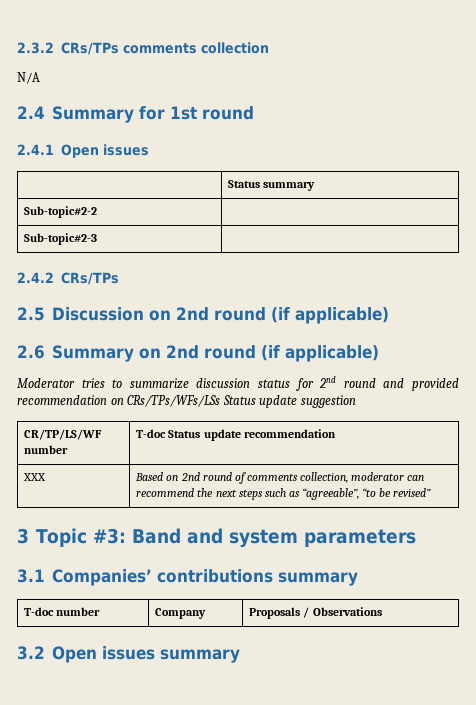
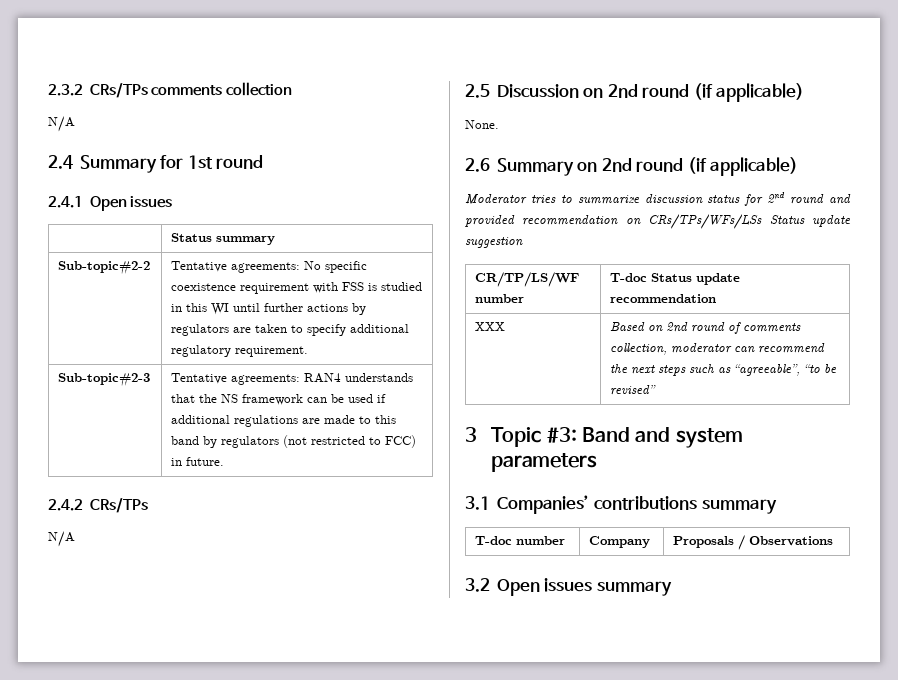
[24,233,98,245] // Sub-topic#2-3 | -> [171,261,368,273] [171,282,423,294] [171,303,367,315] [171,324,410,336] [171,345,309,357] [58,373,151,387] [171,373,414,385] [171,394,387,405] [171,415,397,427] [171,435,417,448] [171,457,225,466] Tentative agreements: No specific coexistence requirement with FSS is studied in this WI until further actions by regulators are taken to specify additional regulatory requirement. // Sub-topic#2-3 | Tentative agreements: RAN4 understands that the NS framework can be used if additional regulations are made to this band by regulators (not restricted to FCC) in future.
(119, 278) none -> [48,531,75,547] // N/A
(389, 315) none -> [465,120,499,129] // None.

